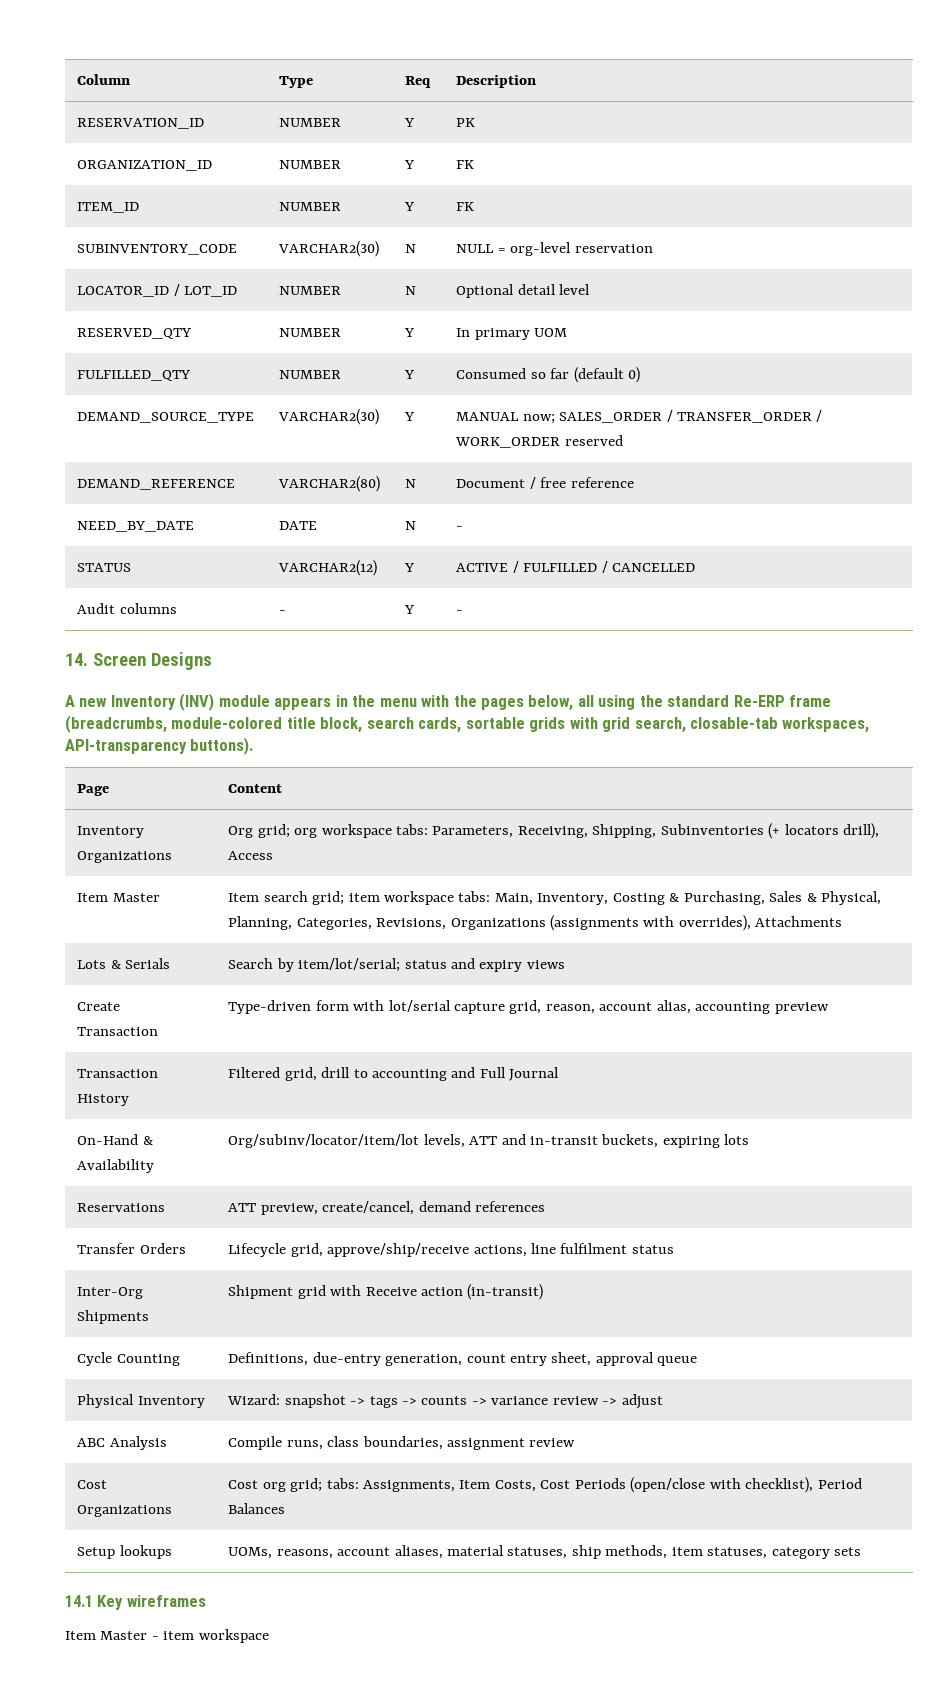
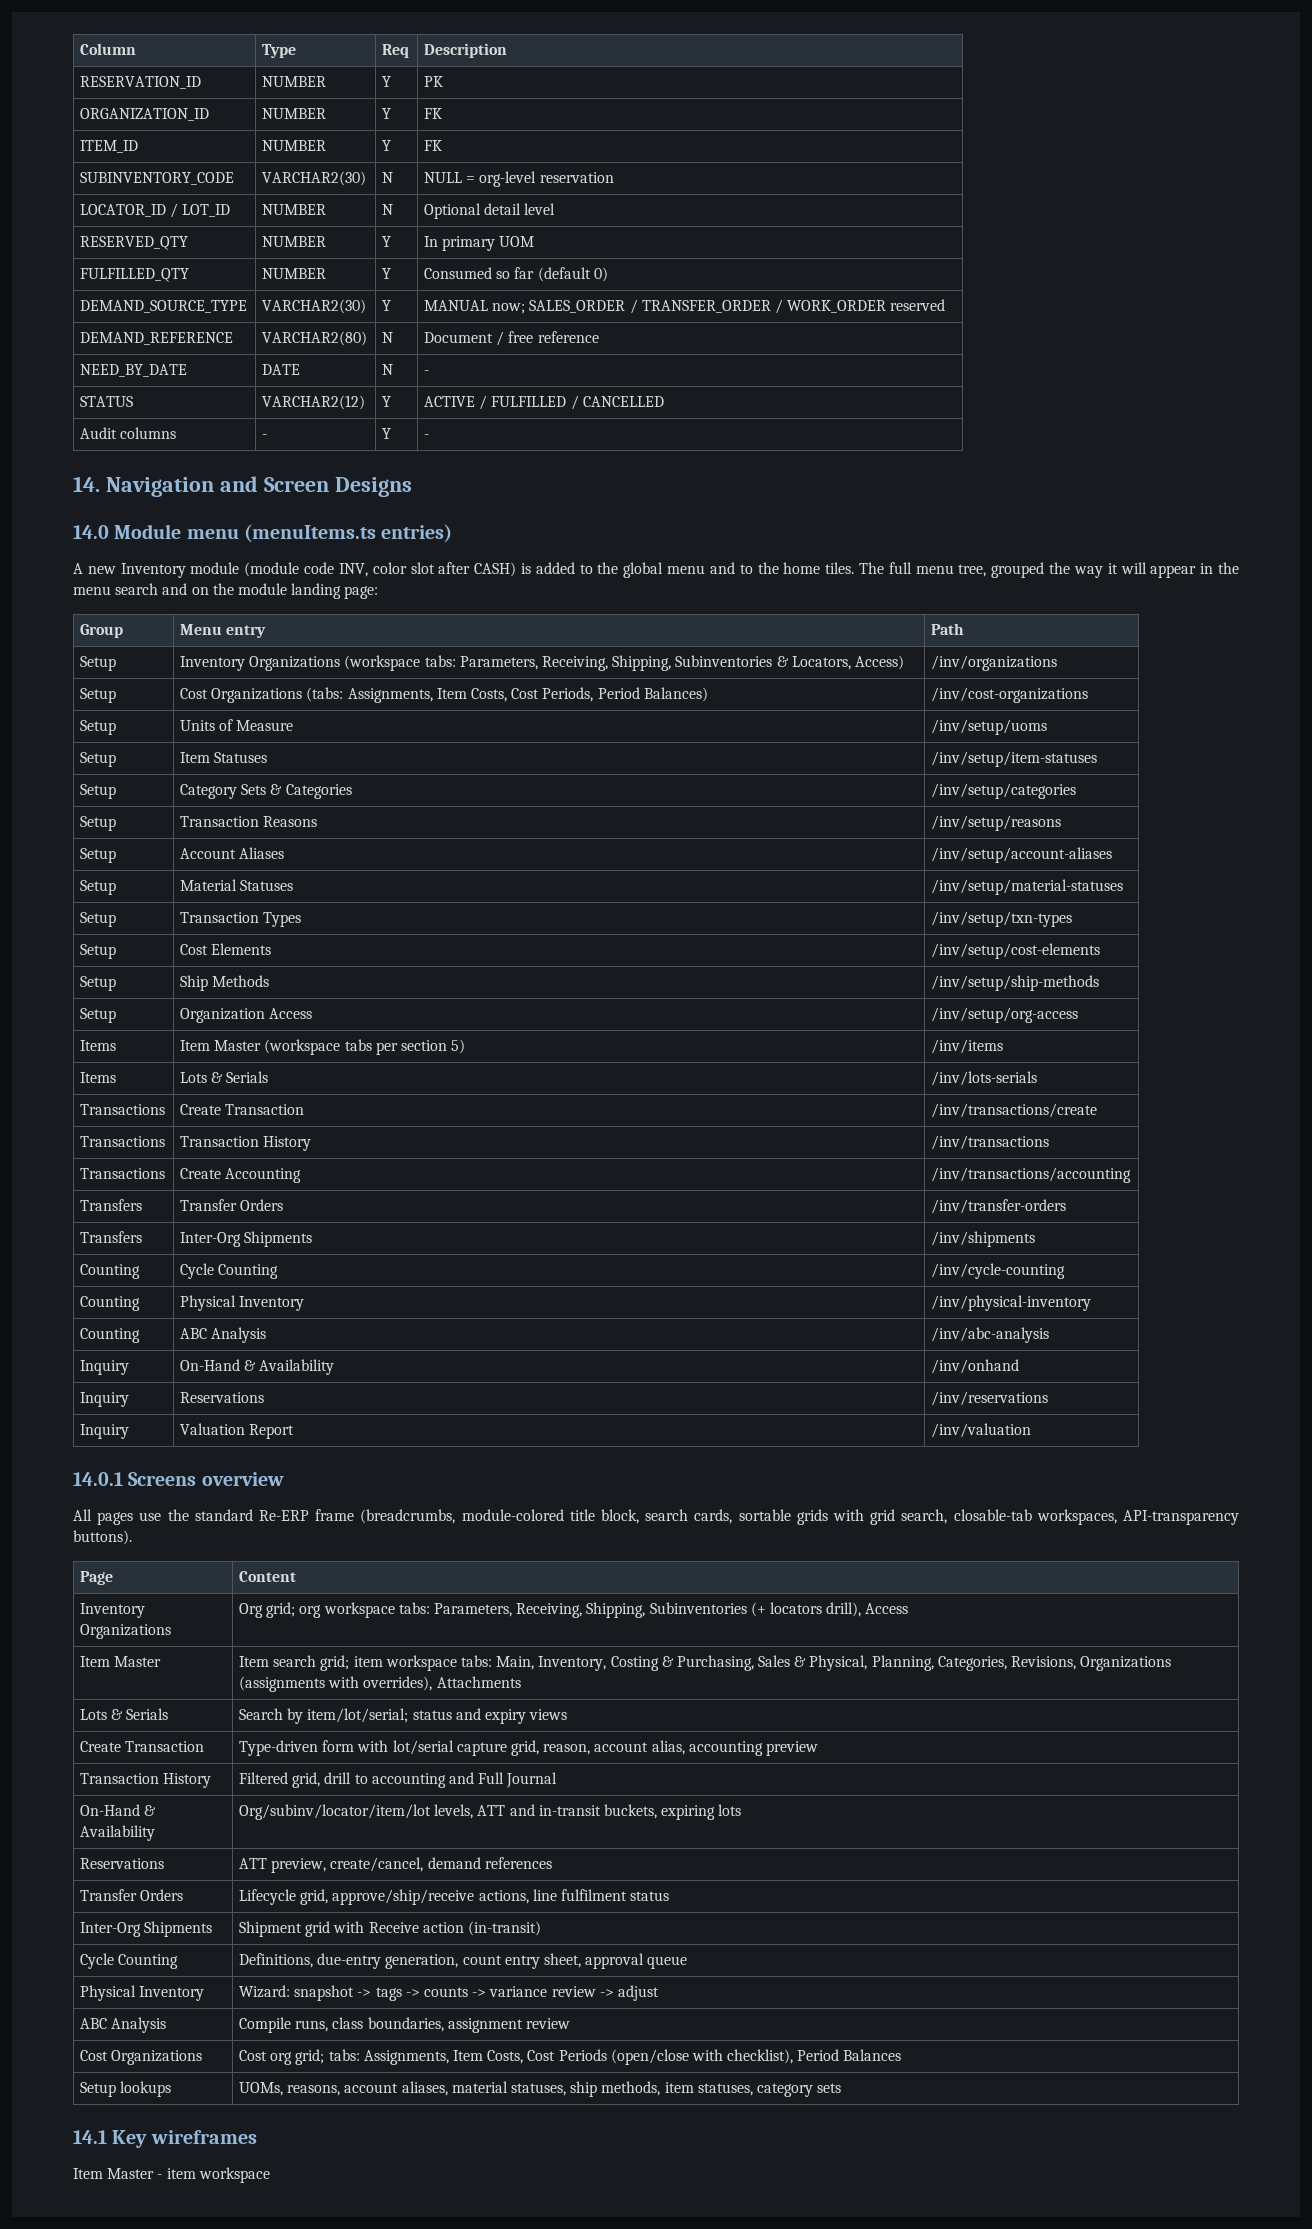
(88, 659) none -> [105,476,258,497] Navigation and
[65,693,636,711] A new Inventory (INV) module appears in the menu with the pages below, all using -> [73,524,453,543] [73,562,1240,578] [73,583,379,599] [80,624,124,638] [180,624,267,638] [931,623,965,635] [80,656,117,671] [180,655,904,671] [931,655,1058,671] [80,688,117,703] [180,687,708,703] [931,687,1089,703] [80,720,117,735] [180,719,294,731] [931,719,1048,735] [80,752,117,767] [180,752,268,763] [931,751,1098,767] [80,784,117,799] [180,784,352,799] [931,783,1077,799] [80,816,117,831] [180,816,318,827] [931,815,1062,831] [80,848,117,863] [180,847,285,859] [931,847,1113,863] [80,880,117,895] [180,879,294,891] [931,879,1124,895] [80,912,117,927] [180,912,302,927] [931,911,1073,927] [80,944,117,959] [180,943,272,955] [931,943,1101,959] [80,976,117,991] [180,975,270,991] [931,975,1100,991] [80,1008,117,1023] [180,1008,313,1023] [931,1007,1079,1023] [80,1040,117,1051] [180,1039,466,1055] [931,1039,1004,1054] [80,1072,117,1083] [180,1071,269,1083] [931,1071,1038,1086] [80,1104,166,1115] [180,1104,305,1115] [931,1103,1098,1118] [80,1136,166,1147] [180,1136,312,1151] [931,1135,1050,1150] [80,1168,166,1179] [180,1168,302,1183] [931,1167,1132,1183] [80,1199,143,1211] [180,1199,284,1211] [931,1199,1067,1214] [80,1231,143,1243] [180,1231,313,1247] [931,1231,1036,1247] [80,1264,141,1279] [180,1263,279,1279] [931,1263,1066,1279] [80,1296,141,1311] [180,1295,305,1311] [931,1295,1092,1311] [80,1328,141,1343] [180,1327,267,1343] [931,1327,1050,1343] [80,1360,130,1375] [180,1359,335,1375] [931,1359,1020,1374] [80,1392,130,1407] [180,1392,265,1403] [931,1391,1049,1406] [80,1424,130,1439] [180,1423,295,1439] [931,1423,1032,1438] [73,1472,284,1486] [73,1509,162,1525] 14.0 Module menu (menuItems.ts entries) // A new Inventory module (module code INV, color slot after CASH) is added to the global menu and to the home tiles. The full menu tree, grouped the way it will appear in the menu search and on the module landing page: // Group | Menu entry | Path // Setup | Inventory Organizations (workspace tabs: Parameters, Receiving, Shipping, Subinventories & Locators, Access) | /inv/organizations // Setup | Cost Organizations (tabs: Assignments, Item Costs, Cost Periods, Period Balances) | /inv/cost-organizations // Setup | Units of Measure | /inv/setup/uoms // Setup | Item Statuses | /inv/setup/item-statuses // Setup | Category Sets & Categories | /inv/setup/categories // Setup | Transaction Reasons | /inv/setup/reasons // Setup | Account Aliases | /inv/setup/account-aliases // Setup | Material Statuses | /inv/setup/material-statuses // Setup | Transaction Types | /inv/setup/txn-types // Setup | Cost Elements | /inv/setup/cost-elements // Setup | Ship Methods | /inv/setup/ship-methods // Setup | Organization Access | /inv/setup/org-access // Items | Item Master (workspace tabs per section 5) | /inv/items // Items | Lots & Serials | /inv/lots-serials // Transactions | Create Transaction | /inv/transactions/create // Transactions | Transaction History | /inv/transactions // Transactions | Create Accounting | /inv/transactions/accounting // Transfers | Transfer Orders | /inv/transfer-orders // Transfers | Inter-Org Shipments | /inv/shipments // Counting | Cycle Counting | /inv/cycle-counting // Counting | Physical Inventory | /inv/physical-inventory // Counting | ABC Analysis | /inv/abc-analysis // Inquiry | On-Hand & Availability | /inv/onhand // Inquiry | Reservations | /inv/reservations // Inquiry | Valuation Report | /inv/valuation // 14.0.1 Screens overview // All pages use

